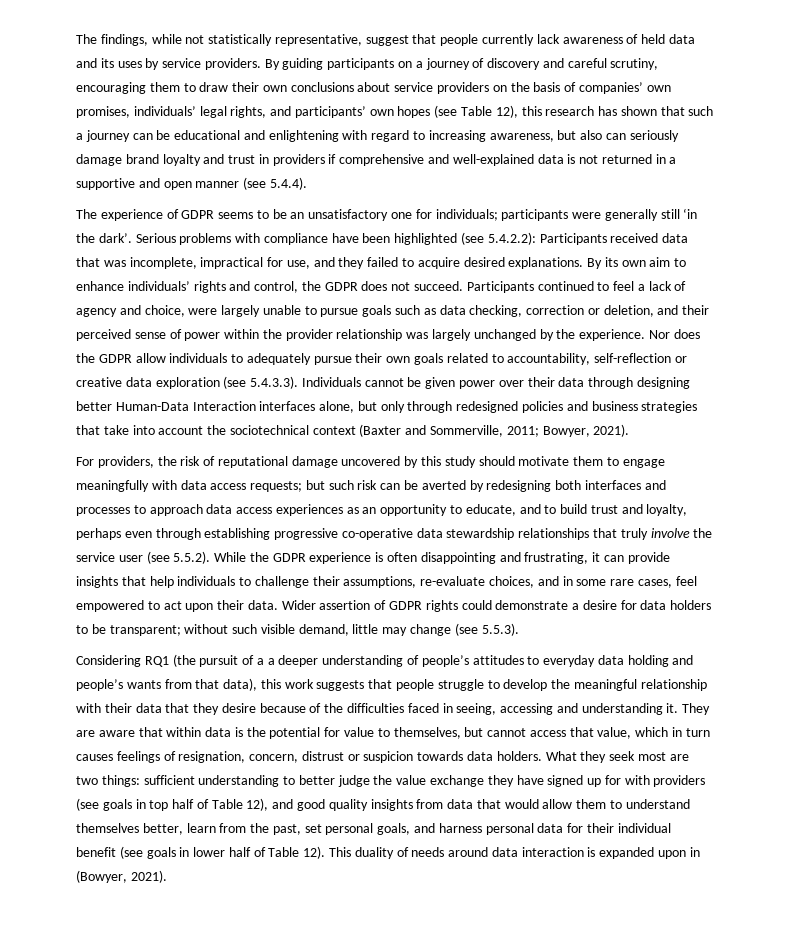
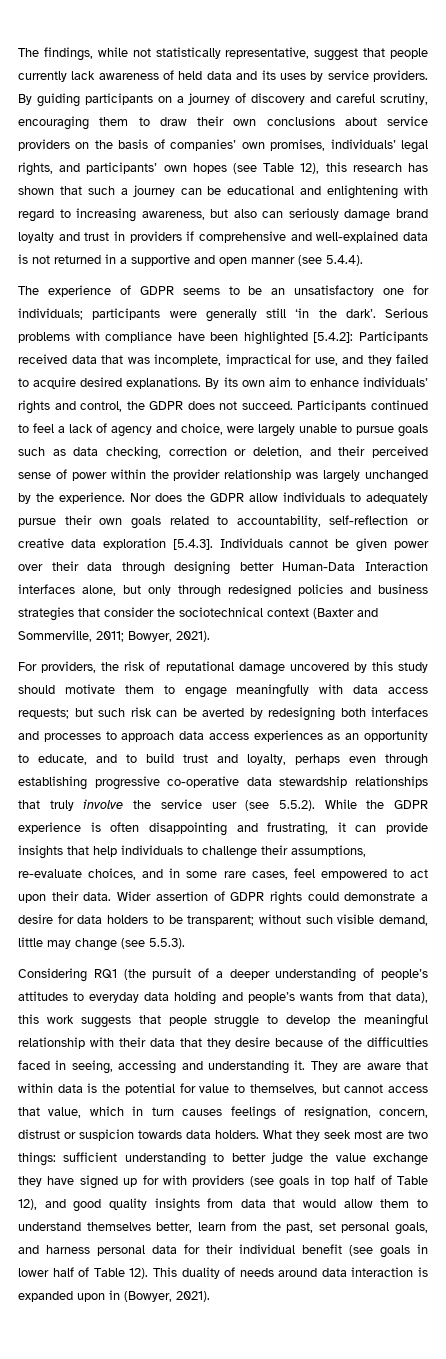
[461,232,536,245] (see 5.4.2.2): -> [313,332,354,343] [5.4.2]:
[223,376,299,389] (see 5.4.3.3). -> [172,539,213,550] [5.4.3].
[103,425,204,435] take into account -> [104,607,154,617] consider
[267,658,275,665] a -> (223, 974) none

